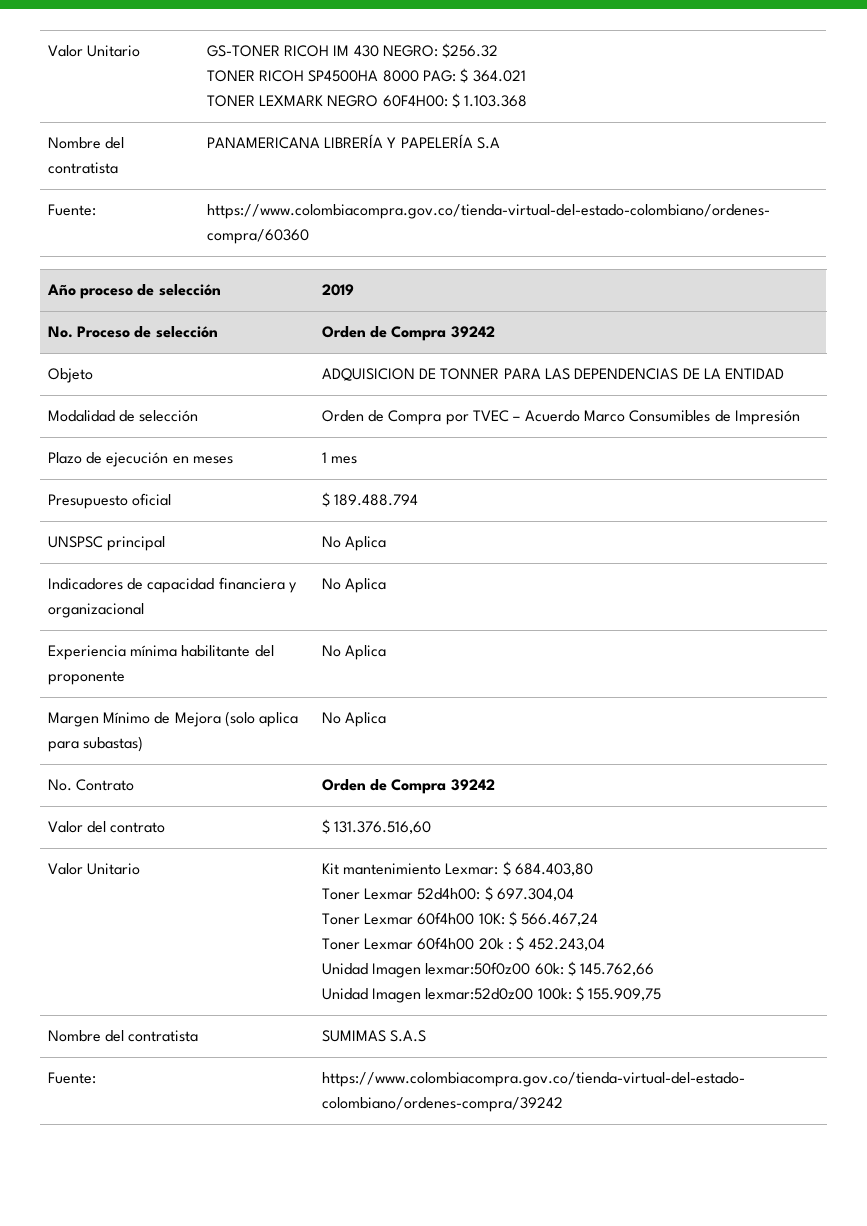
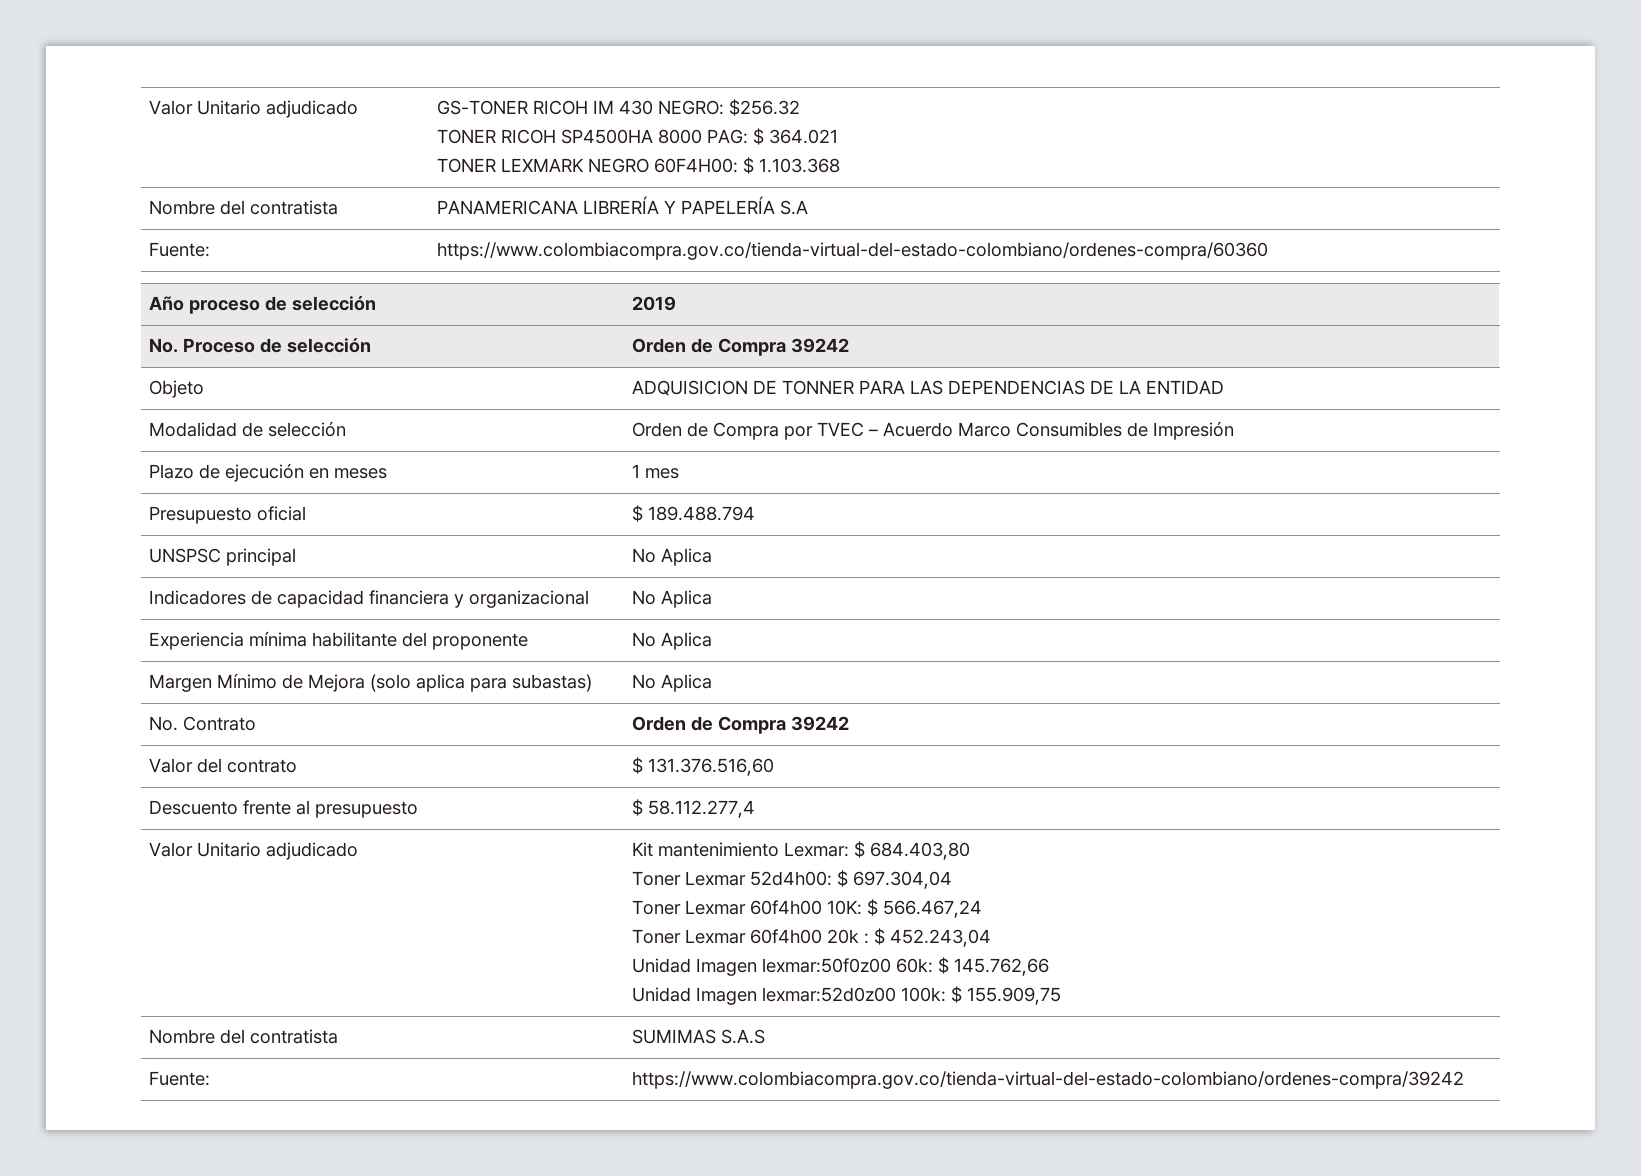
[47,45,141,57] Valor Unitario -> [148,100,358,118] Valor Unitario adjudicado
[47,863,141,875] // Valor Unitario -> [148,800,418,818] [631,799,755,818] [148,842,358,860] // Descuento frente al presupuesto | $ 58.112.277,4 // Valor Unitario adjudicado

